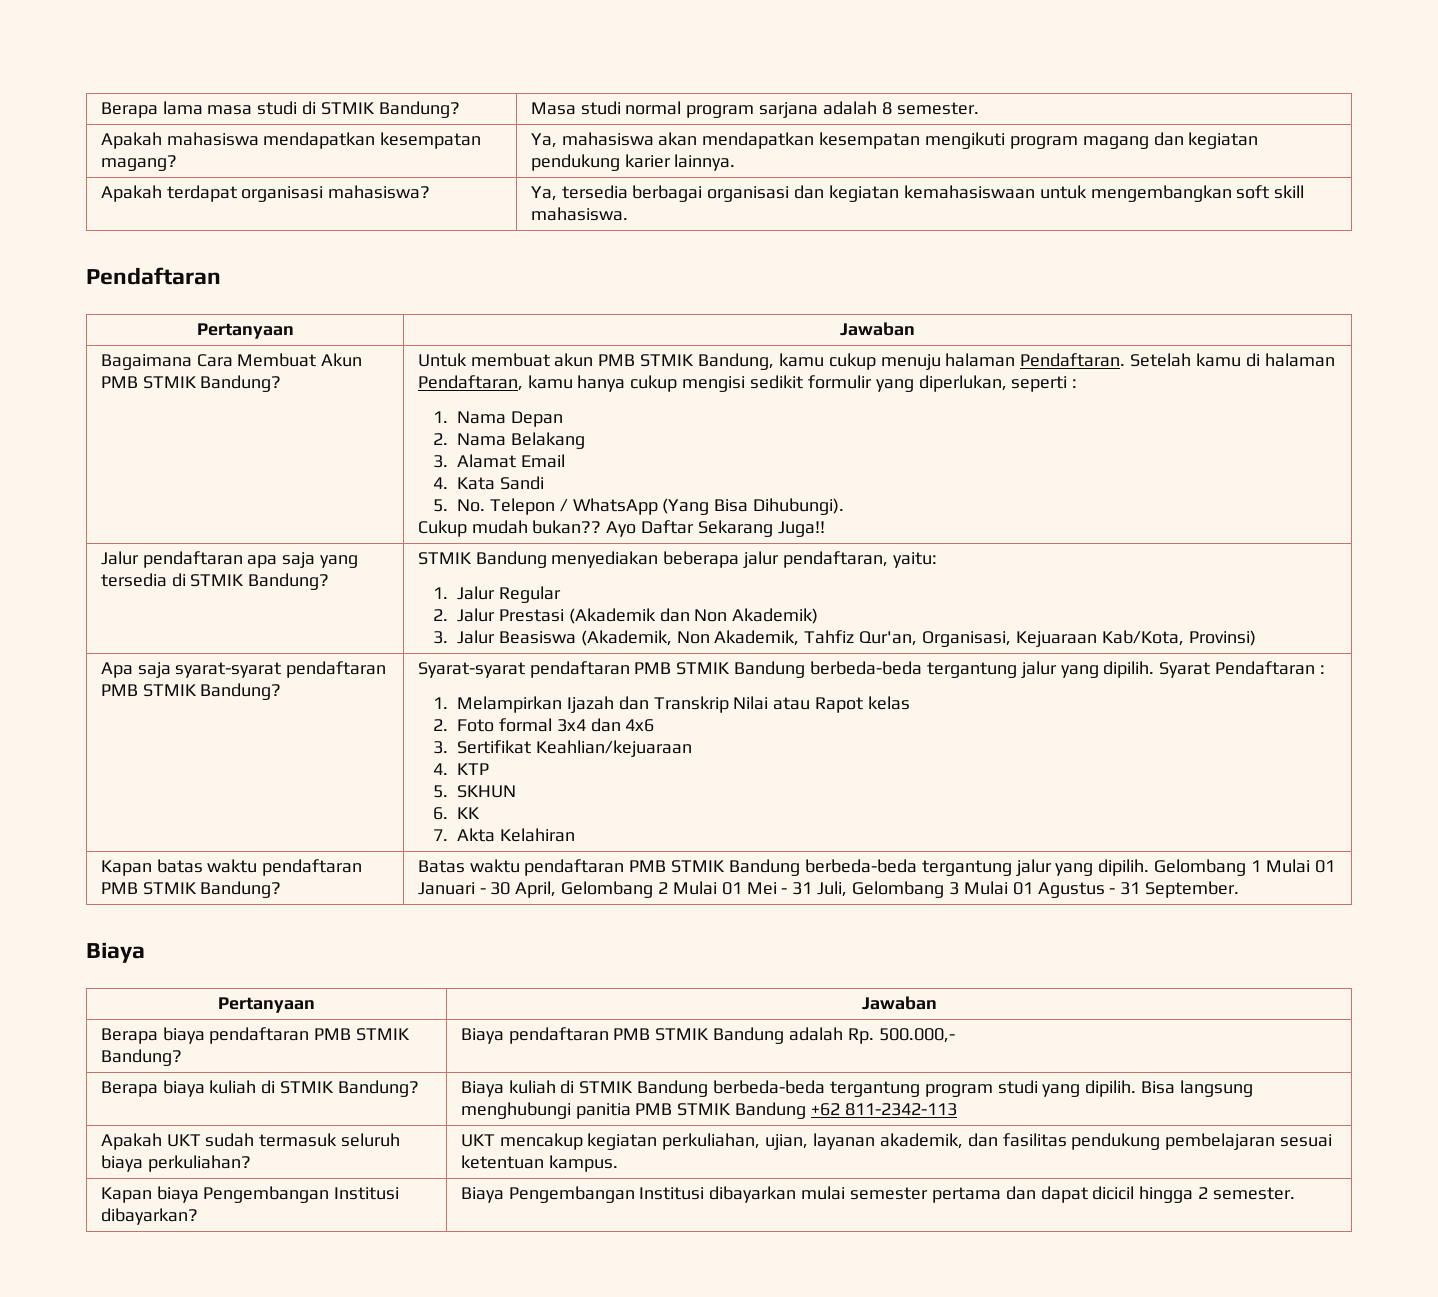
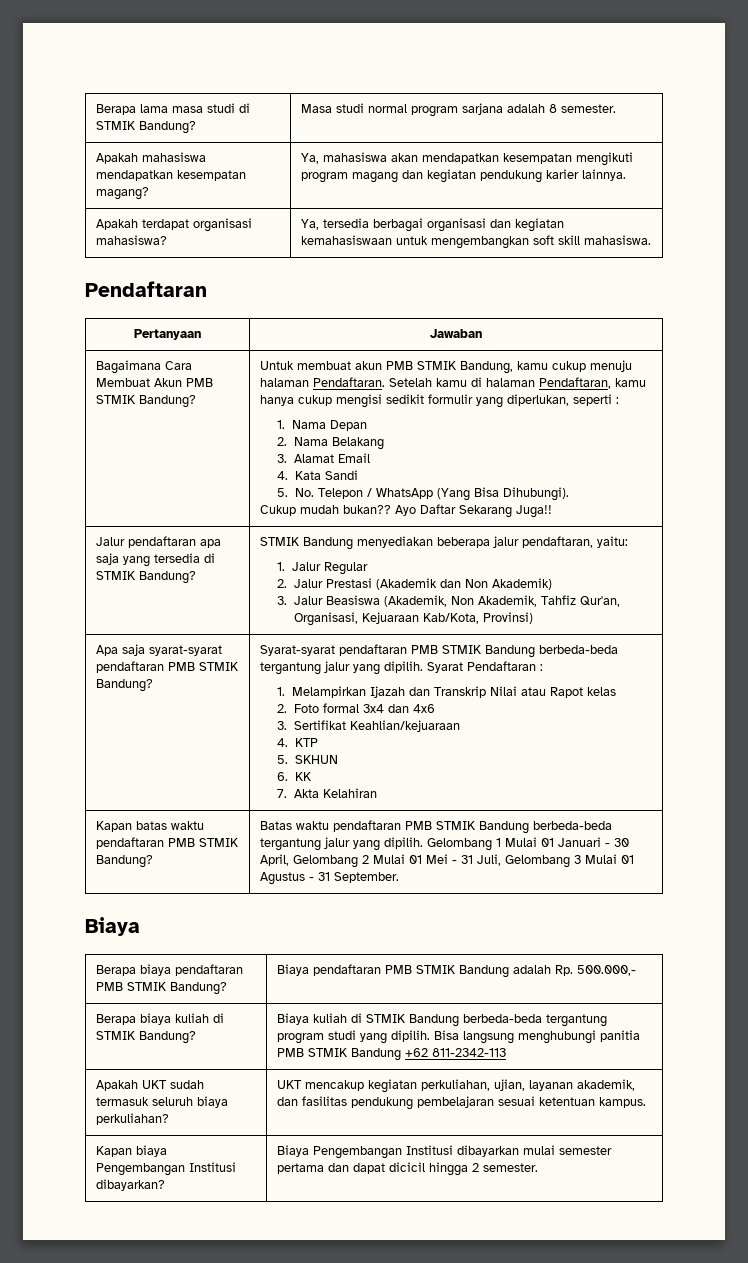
[218,997,315,1013] [861,996,937,1010] // Pertanyaan | Jawaban -> (140, 926) none

